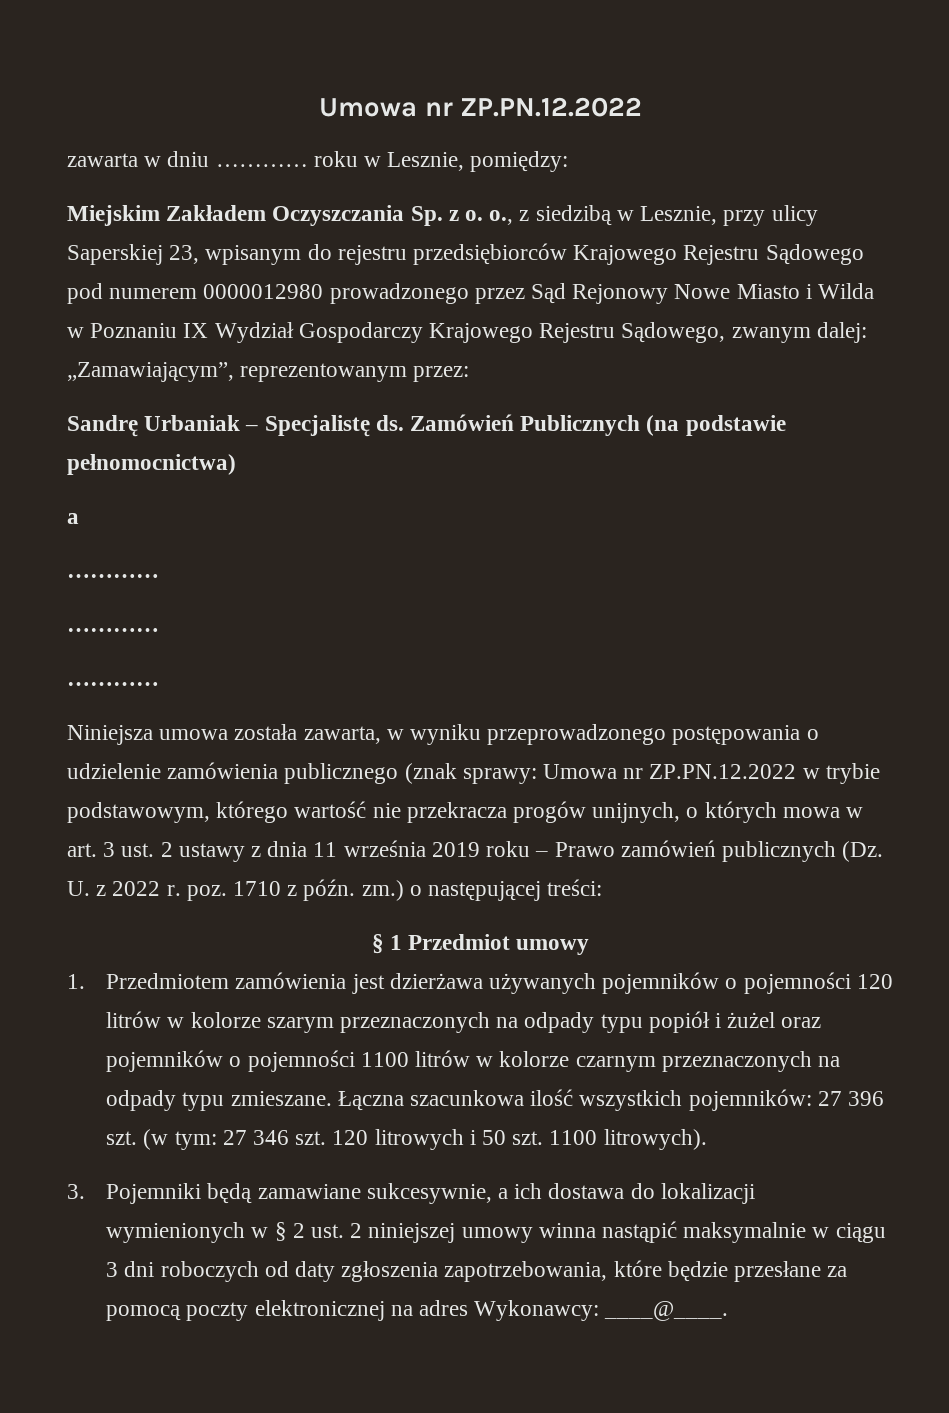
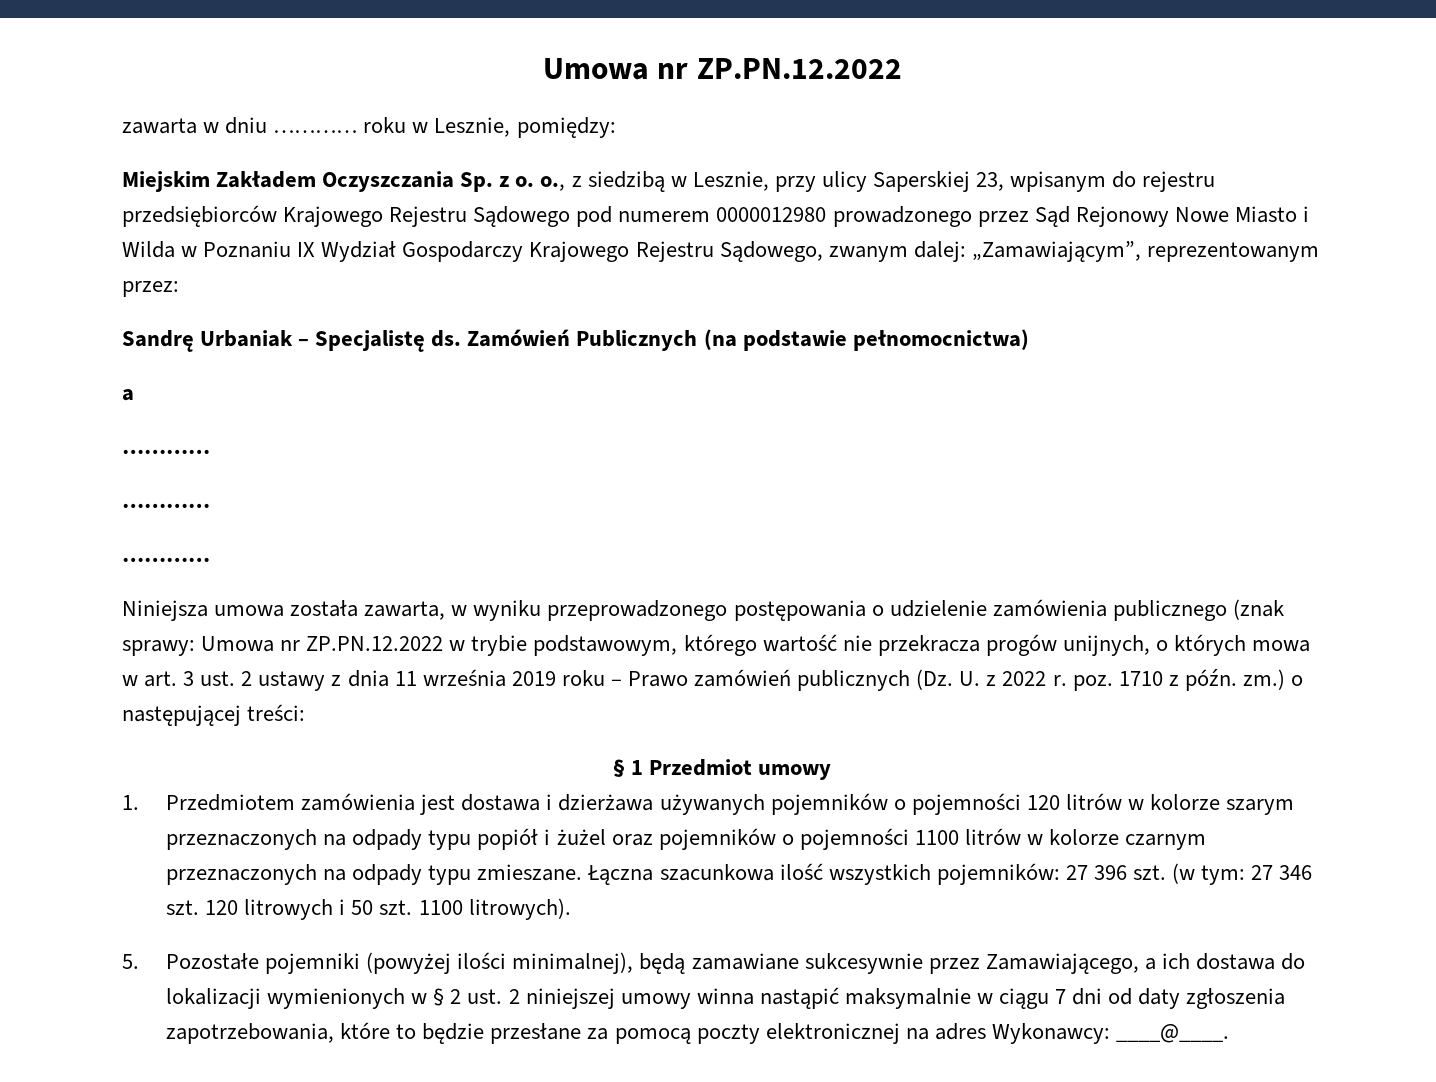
(385, 984) none -> [461,794,553,811] dostawa i
[67,1183,492,1204] 3. Pojemniki będą zamawiane sukcesywnie, -> [122,952,1139,974] 5. Pozostałe pojemniki (powyżej ilości minimalnej), będą zamawiane sukcesywnie przez Zamawiającego,
[106,1261,259,1282] 3 dni roboczych -> [1055,988,1103,1005] 7 dni
(662, 1268) none -> [396,1024,417,1039] to

